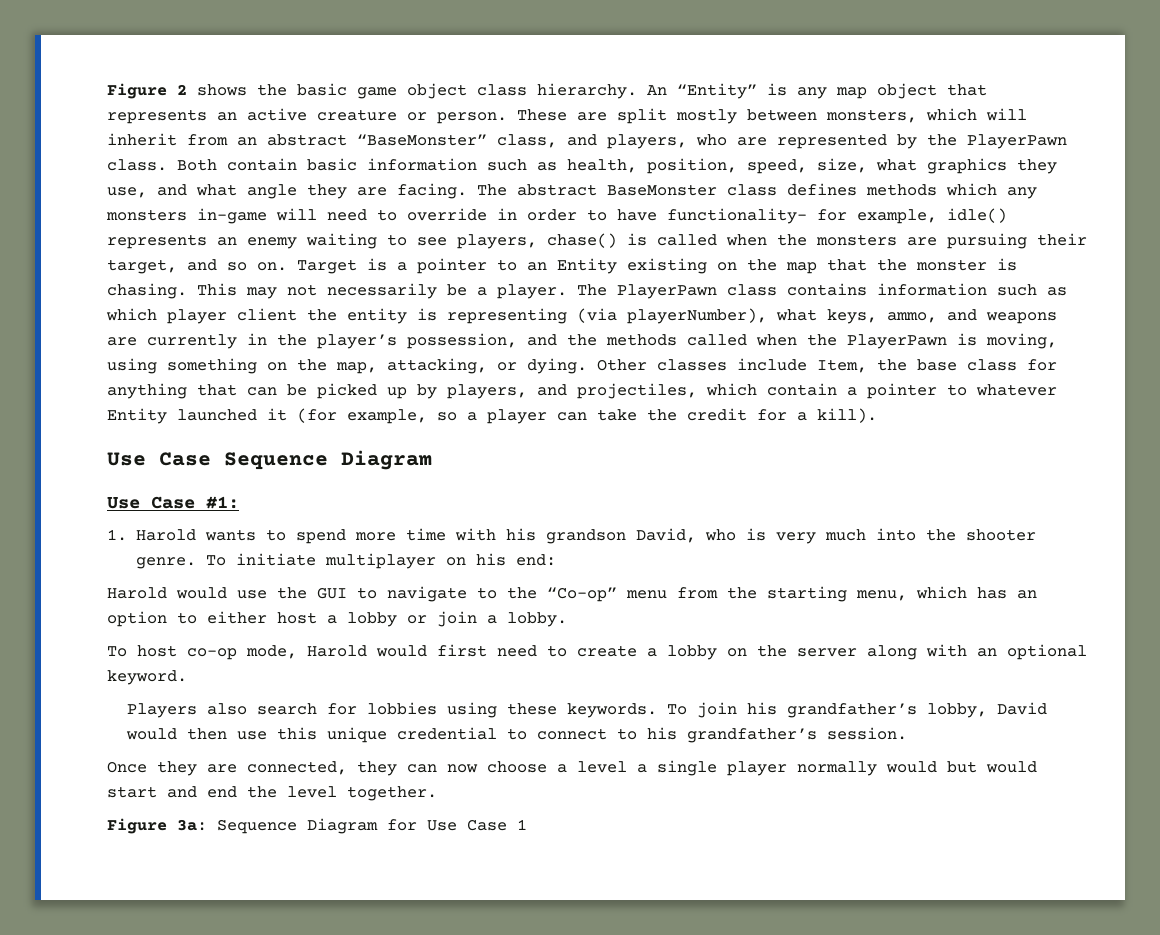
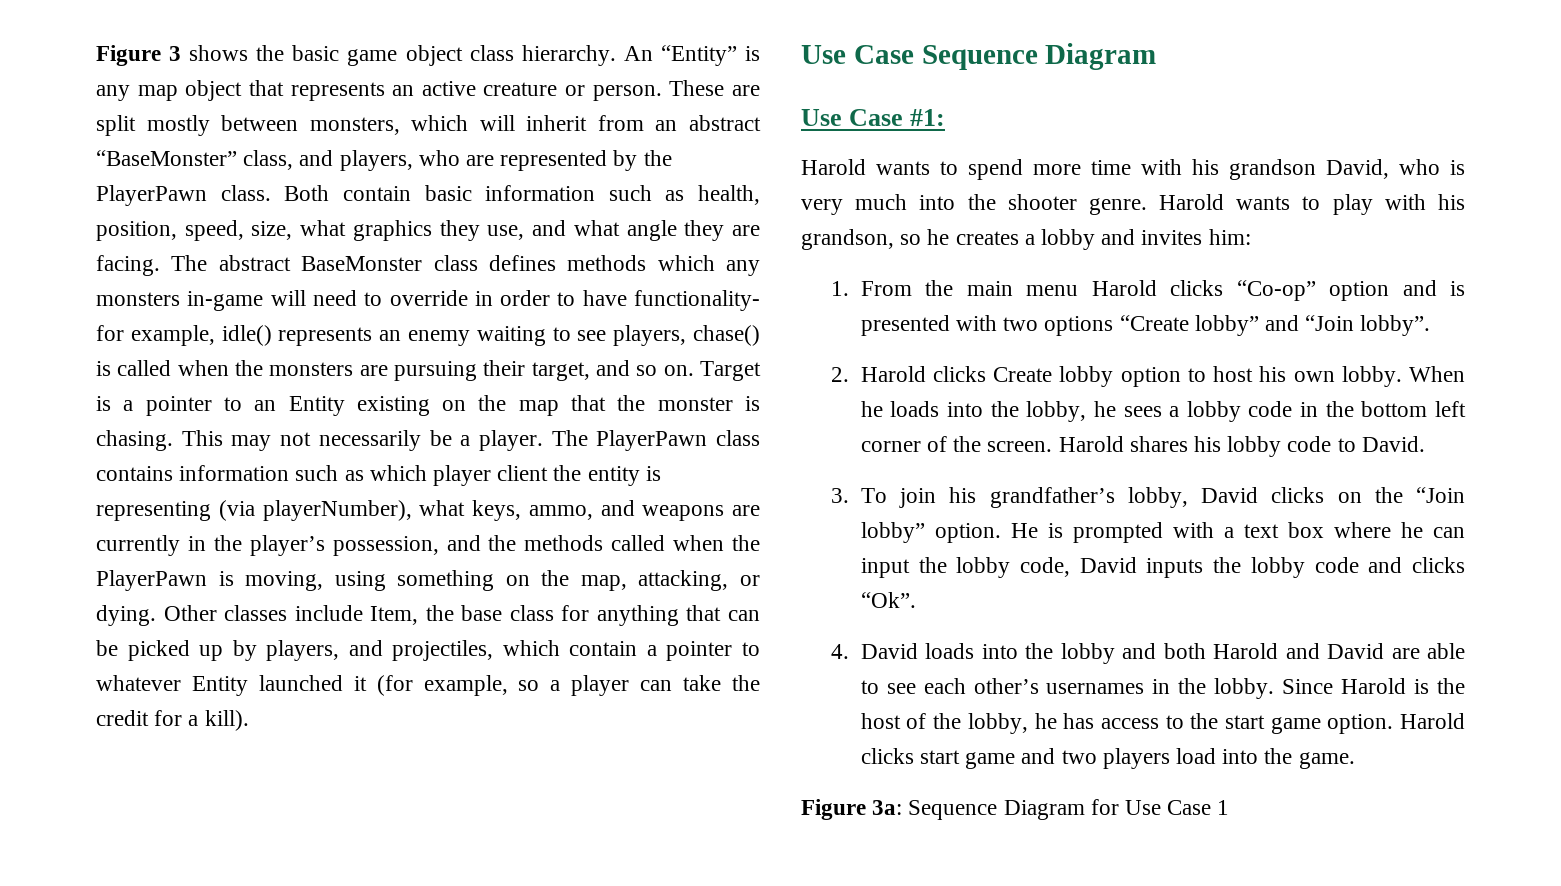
[107,83,187,99] Figure 2 -> [96,45,182,66] Figure 3
[107,529,127,541] 1. -> (946, 117) none
[205,553,556,569] [107,586,1037,602] [107,611,567,627] [107,644,1087,660] [107,670,187,685] [126,702,657,718] To initiate multiplayer on his end: // Harold would use the GUI to navigate to the “Co-op” menu from the starting menu, which has an option to either host a lobby or join a lobby. // To host co-op mode, Harold would first need to create a lobby on the server along with an optional keyword. // Players also search for lobbies using these keywords. -> [1159,194,1465,215] [801,229,1251,250] [830,280,1465,301] [860,315,1431,336] [830,366,1465,387] [860,401,1466,422] [860,436,1425,457] [830,488,849,503] Harold wants to play with his grandson, so he creates a lobby and invites him: // 1. From the main menu Harold clicks “Co-op” option and is presented with two options “Create lobby” and “Join lobby”. // 2. Harold clicks Create lobby option to host his own lobby. When he loads into the lobby, he sees a lobby code in the bottom left corner of the screen. Harold shares his lobby code to David. // 3.
[125,727,907,743] [107,760,1037,776] [107,786,437,801] would then use this unique credential to connect to his grandfather’s session. // Once they are connected, they can now choose a level a single player normally would but would start and end the level together. -> [1271,487,1465,503] [860,522,1465,543] [860,557,1465,578] [860,592,916,608] [830,643,1465,664] [860,678,1465,699] [860,713,1465,734] [860,748,1355,769] clicks on the “Join lobby” option. He is prompted with a text box where he can input the lobby code, David inputs the lobby code and clicks “Ok”. // 4. David loads into the lobby and both Harold and David are able to see each other’s usernames in the lobby. Since Harold is the host of the lobby, he has access to the start game option. Harold clicks start game and two players load into the game.

